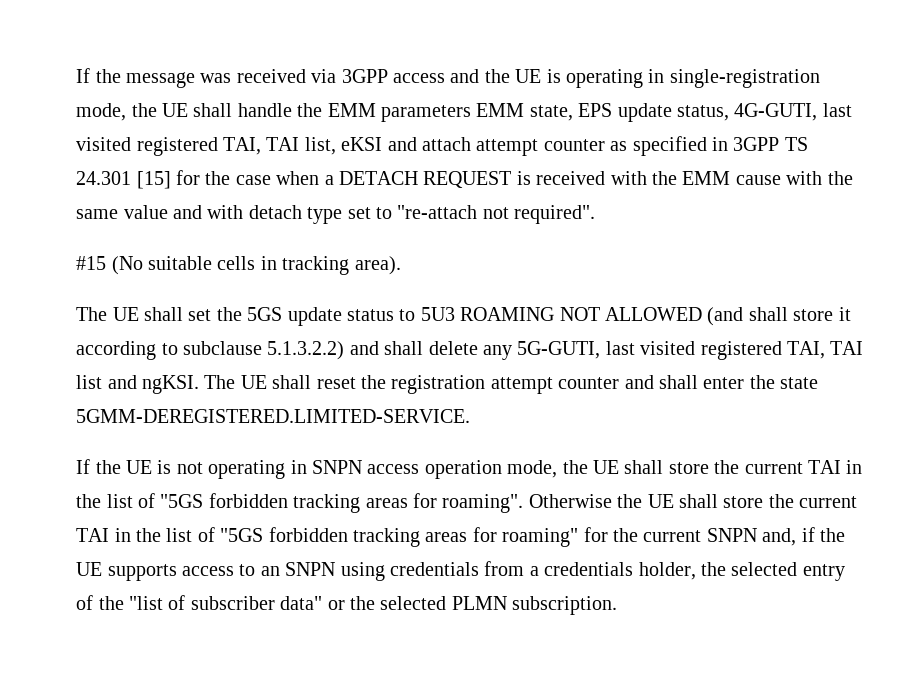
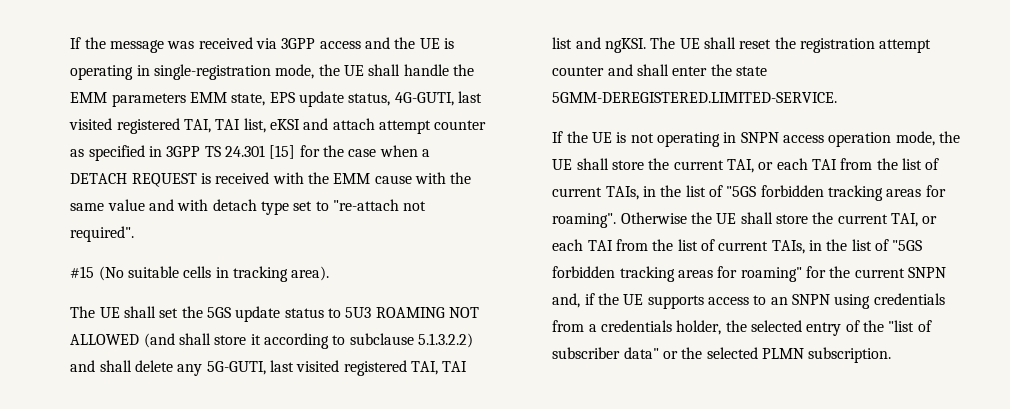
[807,460,841,474] TAI -> [726,158,940,173] [552,186,639,200] TAI, or each TAI from the list of current TAIs,
[76,528,110,542] TAI -> [890,213,938,227] [552,239,805,254] TAI, or each TAI from the list of current TAIs,

